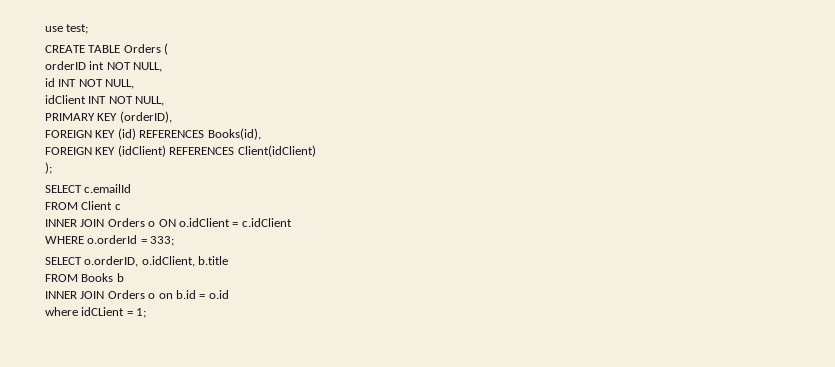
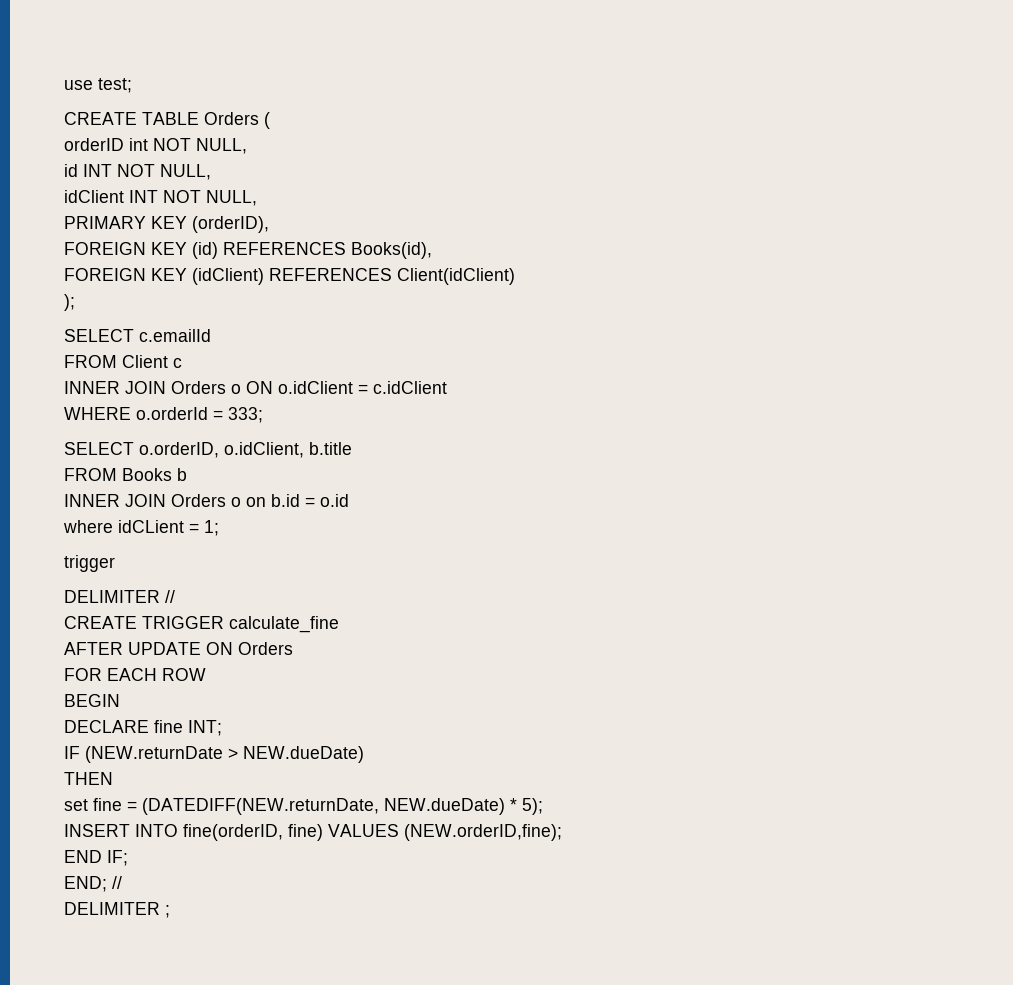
(147, 313) none -> [64,555,115,572] [64,590,175,603] [64,616,339,633] [64,642,293,655] [64,668,206,681] [64,694,120,707] [64,720,222,736] [64,746,364,763] [64,772,113,785] [64,798,543,815] [64,824,562,841] [64,850,128,866] [64,876,122,892] [64,902,170,918] // trigger // DELIMITER // // CREATE TRIGGER calculate_fine // AFTER UPDATE ON Orders // FOR EACH ROW // BEGIN // DECLARE fine INT; // IF (NEW.returnDate > NEW.dueDate) // THEN // set fine = (DATEDIFF(NEW.returnDate, NEW.dueDate) * 5); // INSERT INTO fine(orderID, fine) VALUES (NEW.orderID,fine); // END IF; // END; // // DELIMITER ;

